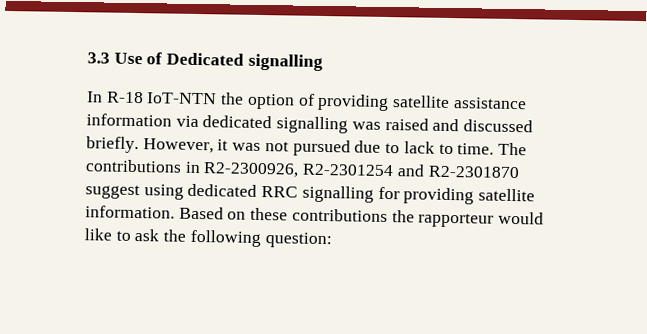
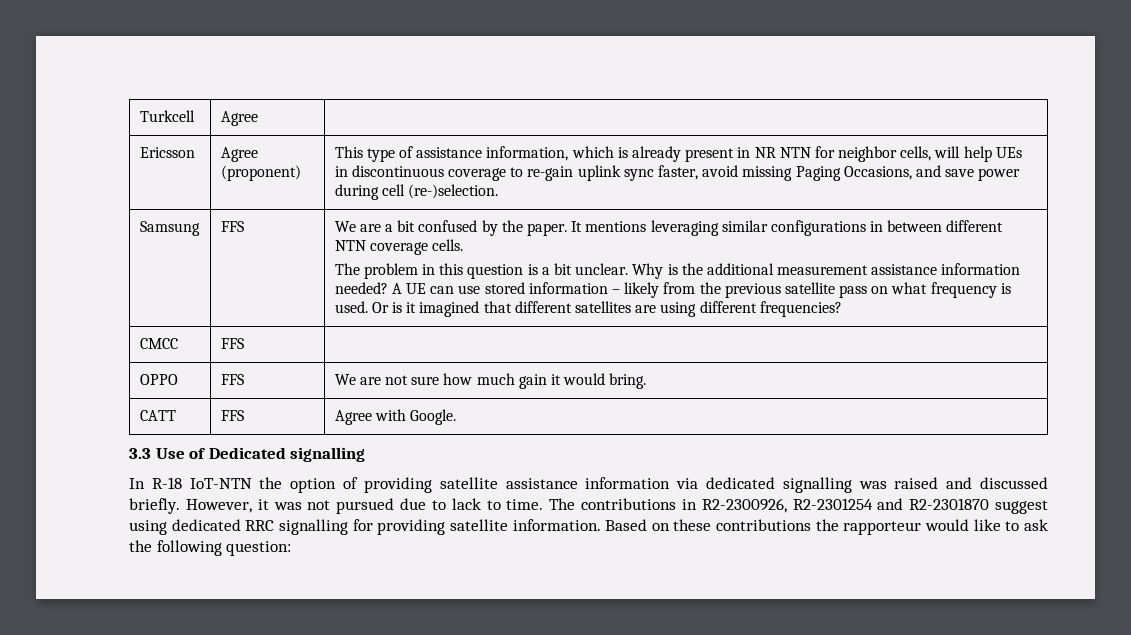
(87, 58) none -> [139,110,195,122] [220,111,258,126] [139,147,195,158] [220,147,258,162] [220,165,301,181] [334,146,1022,162] [334,165,1021,181] [334,184,499,200] [139,221,200,236] [220,221,244,232] [334,220,1004,236] [334,239,464,255] [334,263,1021,279] [334,282,1011,298] [334,301,842,317] [139,338,178,349] [220,338,244,349] [139,374,178,385] [220,374,244,385] [334,373,647,389] [139,410,176,421] [220,410,244,421] [334,409,457,425] Turkcell | Agree | // Ericsson | Agree (proponent) | This type of assistance information, which is already present in NR NTN for neighbor cells, will help UEs in discontinuous coverage to re-gain uplink sync faster, avoid missing Paging Occasions, and save power during cell (re-)selection. // Samsung | FFS | We are a bit confused by the paper. It mentions leveraging similar configurations in between different NTN coverage cells. // The problem in this question is a bit unclear. Why is the additional measurement assistance information needed? A UE can use stored information – likely from the previous satellite pass on what frequency is used. Or is it imagined that different satellites are using different frequencies? // CMCC | FFS | // OPPO | FFS | We are not sure how much gain it would bring. // CATT | FFS | Agree with Google. //

